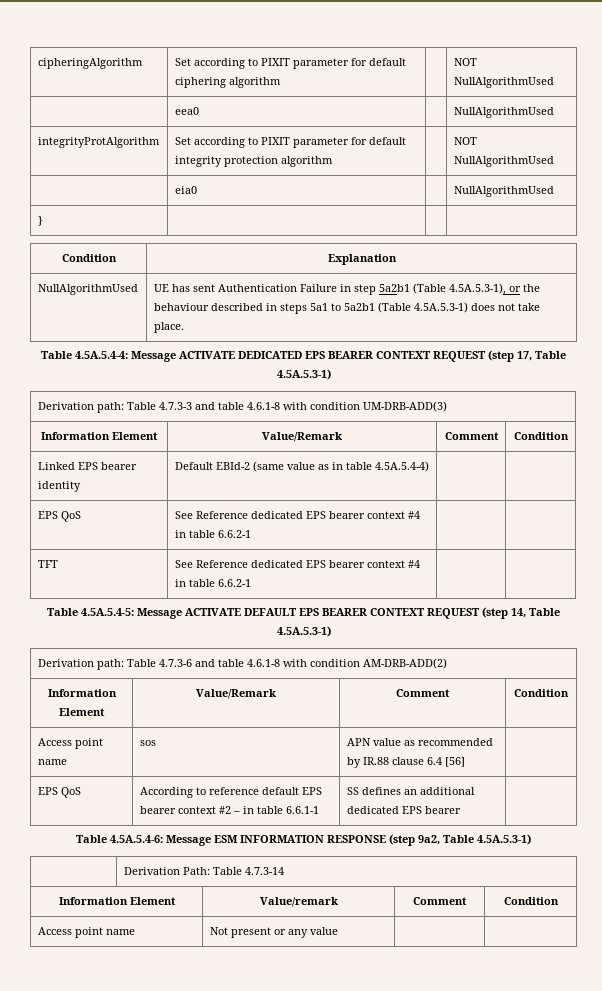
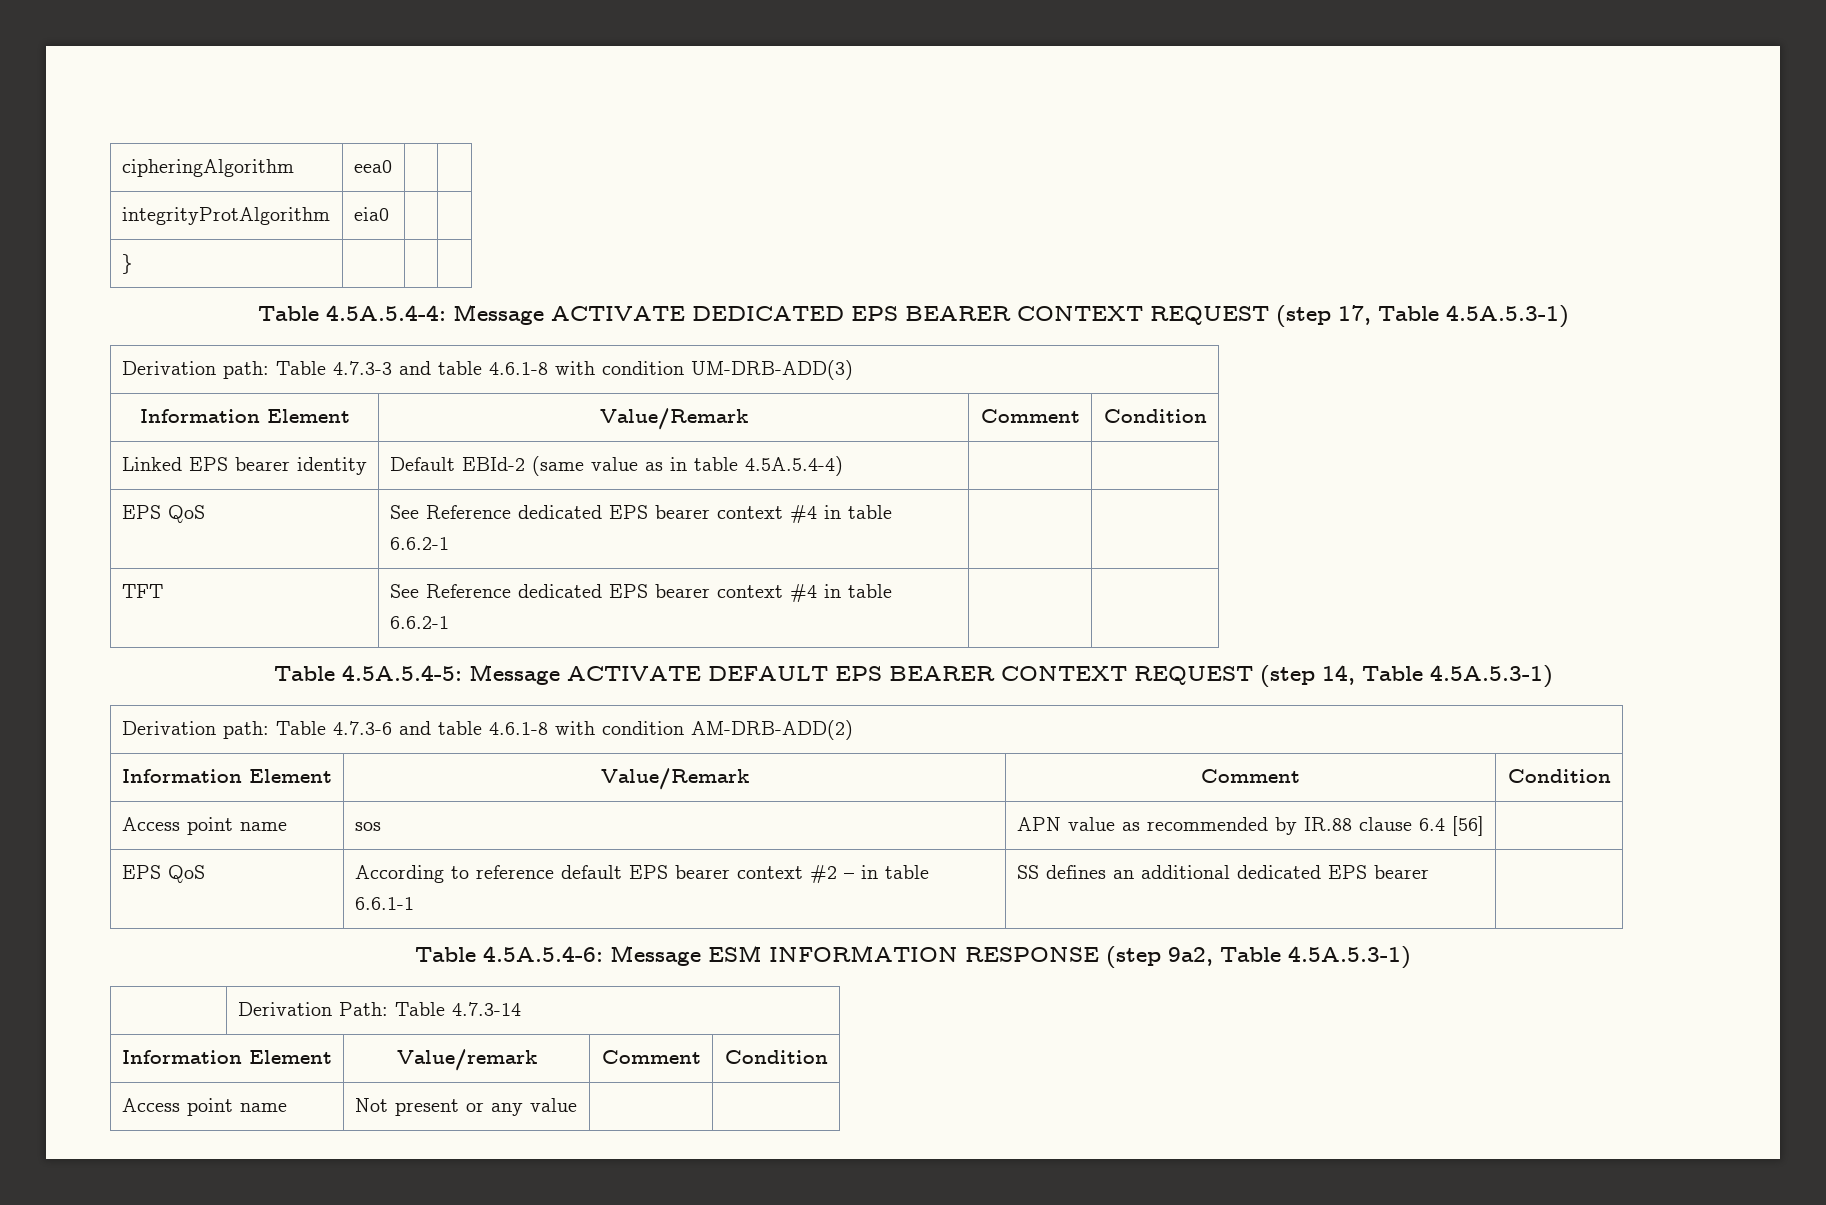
[174,58,406,69] [174,77,281,88] [453,58,477,66] [453,77,554,88] | Set according to PIXIT parameter for default ciphering algorithm | | NOT NullAlgorithmUsed // -> (294, 168) none
[453,107,554,118] NullAlgorithmUsed -> (392, 166) none
[174,137,406,148] [174,156,333,167] [453,137,477,145] [453,156,554,167] | Set according to PIXIT parameter for default integrity protection algorithm | | NOT NullAlgorithmUsed // -> (330, 216) none
[453,186,554,197] NullAlgorithmUsed -> (389, 214) none
[61,254,117,262] [327,254,397,265] [37,284,138,295] [153,283,540,295] [153,302,540,314] [153,322,184,333] // Condition | Explanation // NullAlgorithmUsed | UE has sent Authentication Failure in step 5a2b1 (Table 4.5A.5.3-1), or the behaviour described in steps 5a1 to 5a2b1 (Table 4.5A.5.3-1) does not take place. -> (132, 264) none

